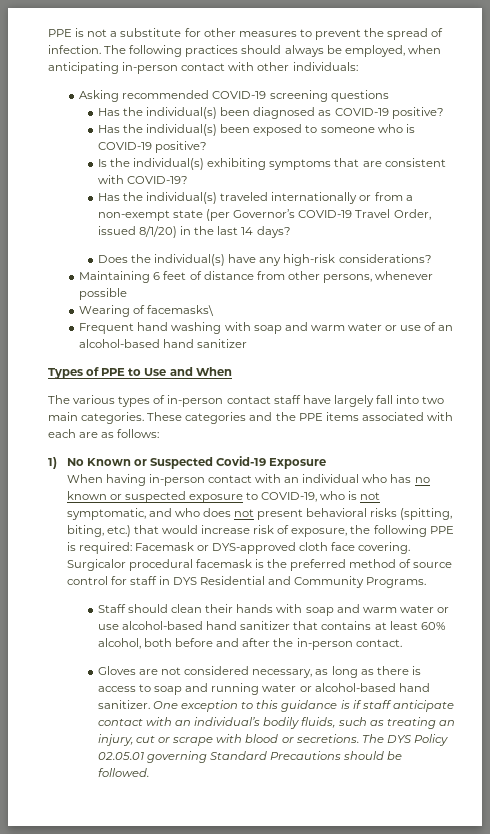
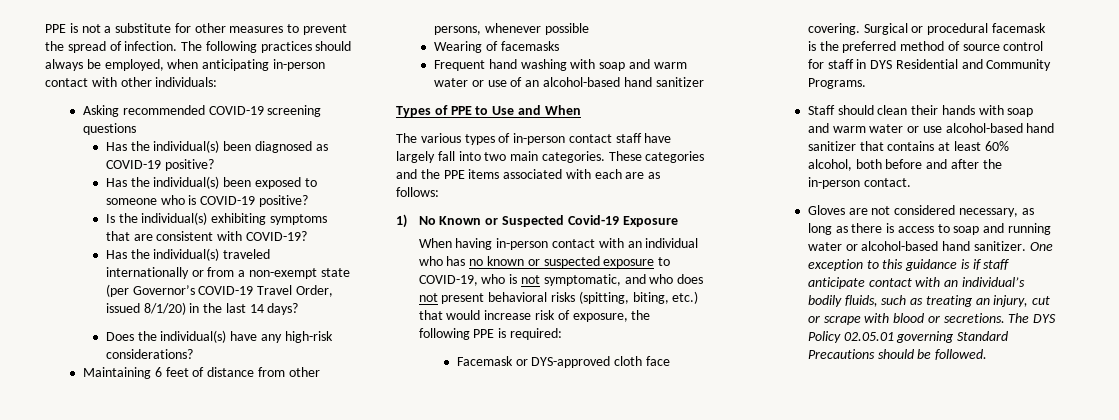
[147,305,215,316] facemasks\ -> [500,41,559,51] facemasks
(132, 548) none -> (563, 334) //
[66,559,126,571] Surgicalor -> [863,23,924,35] Surgical or

